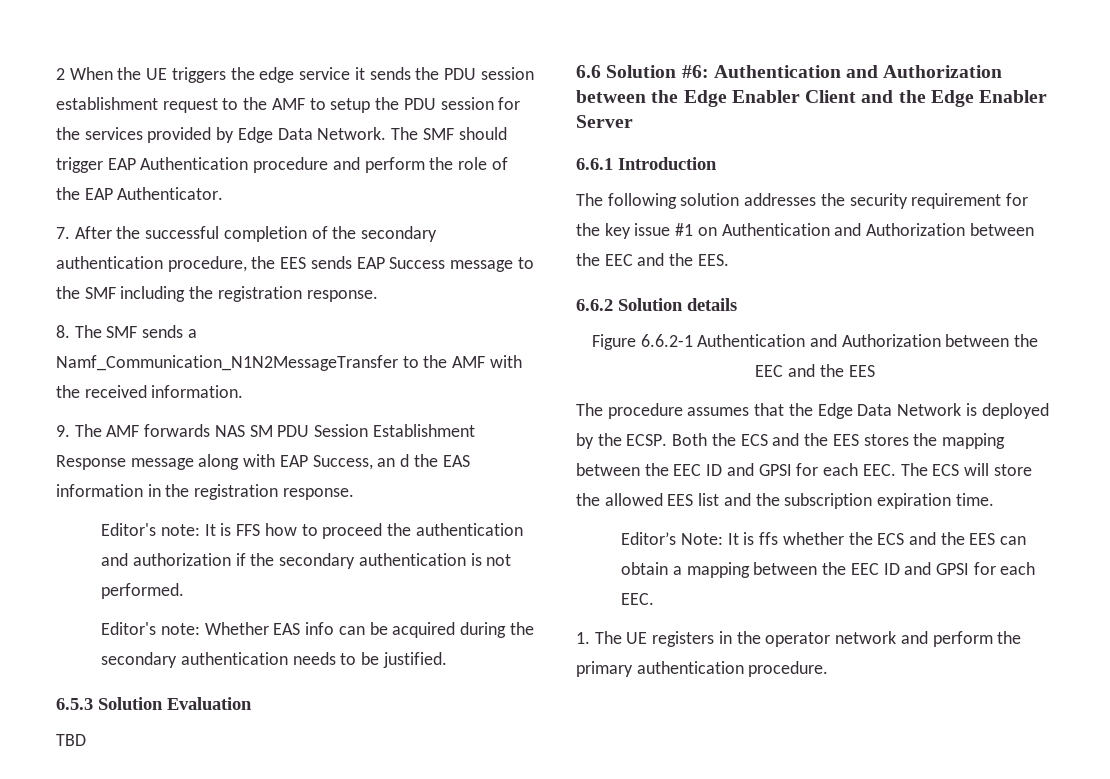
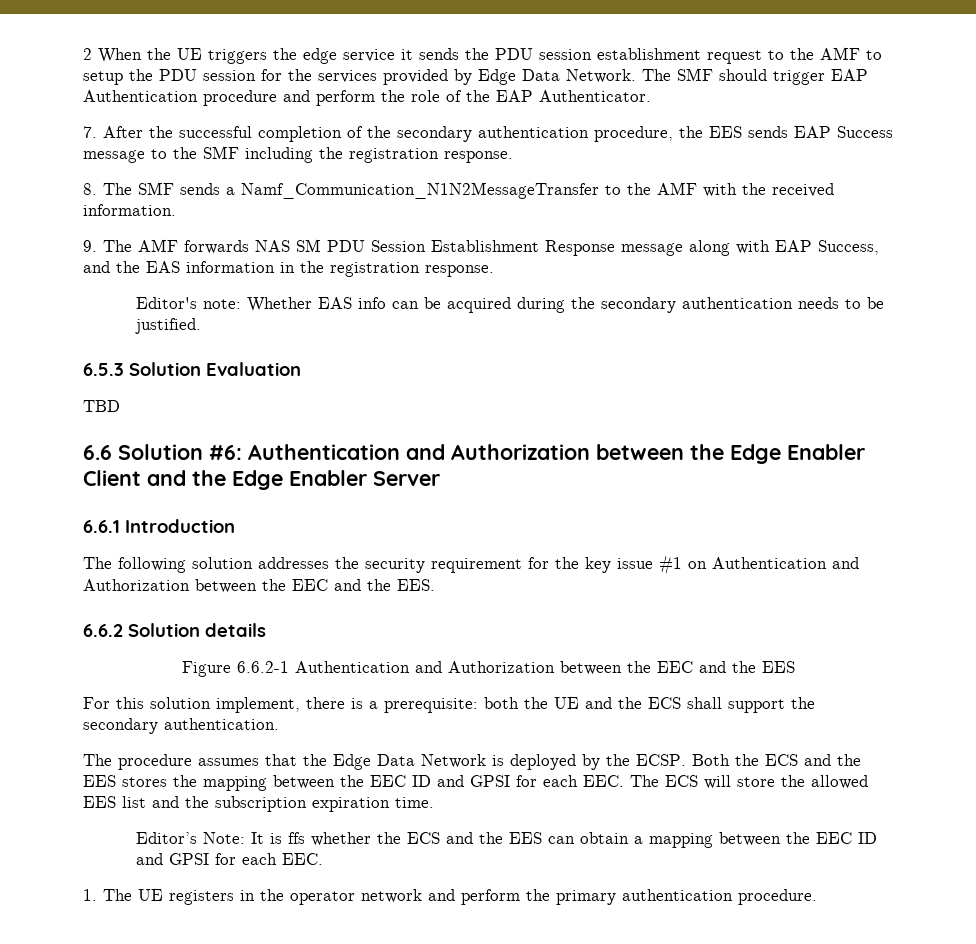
[377,454,410,467] an d -> [83,261,110,273] and
[101,523,523,539] [101,553,512,569] [101,583,185,599] // Editor's note: It is FFS how to proceed the authentication and authorization if the secondary authentication is not performed. -> (494, 271) none
(875, 371) none -> [83,697,815,713] [83,718,279,734] // For this solution implement, there is a prerequisite: both the UE and the ECS shall support the secondary authentication.

